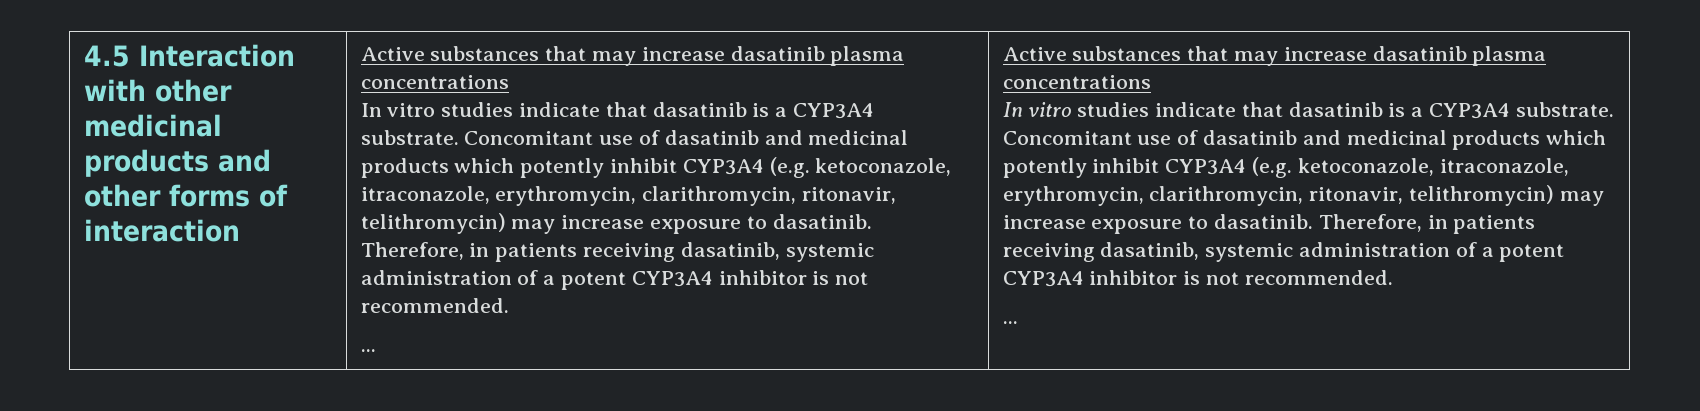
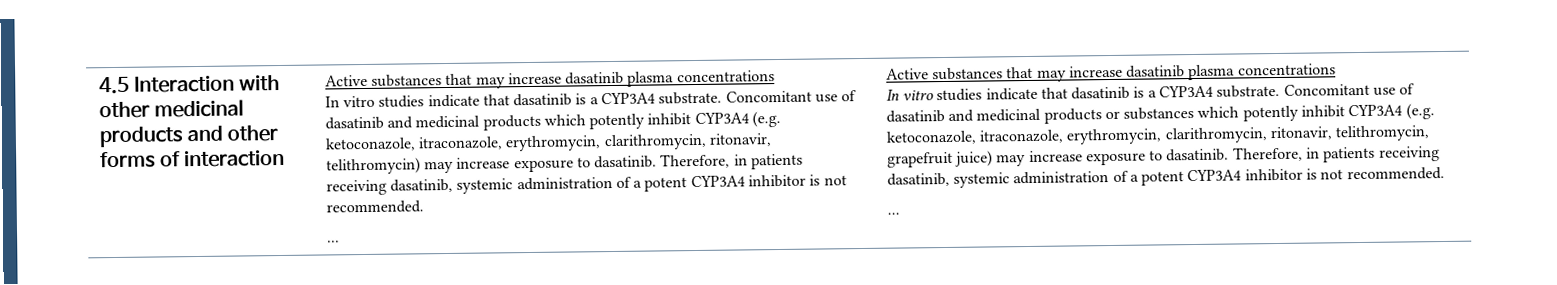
(1541, 140) none -> [1104,106,1195,120] or substances
[1409,185,1555,206] telithromycin) -> [1335,125,1431,142] [886,150,993,168] telithromycin, grapefruit juice)

